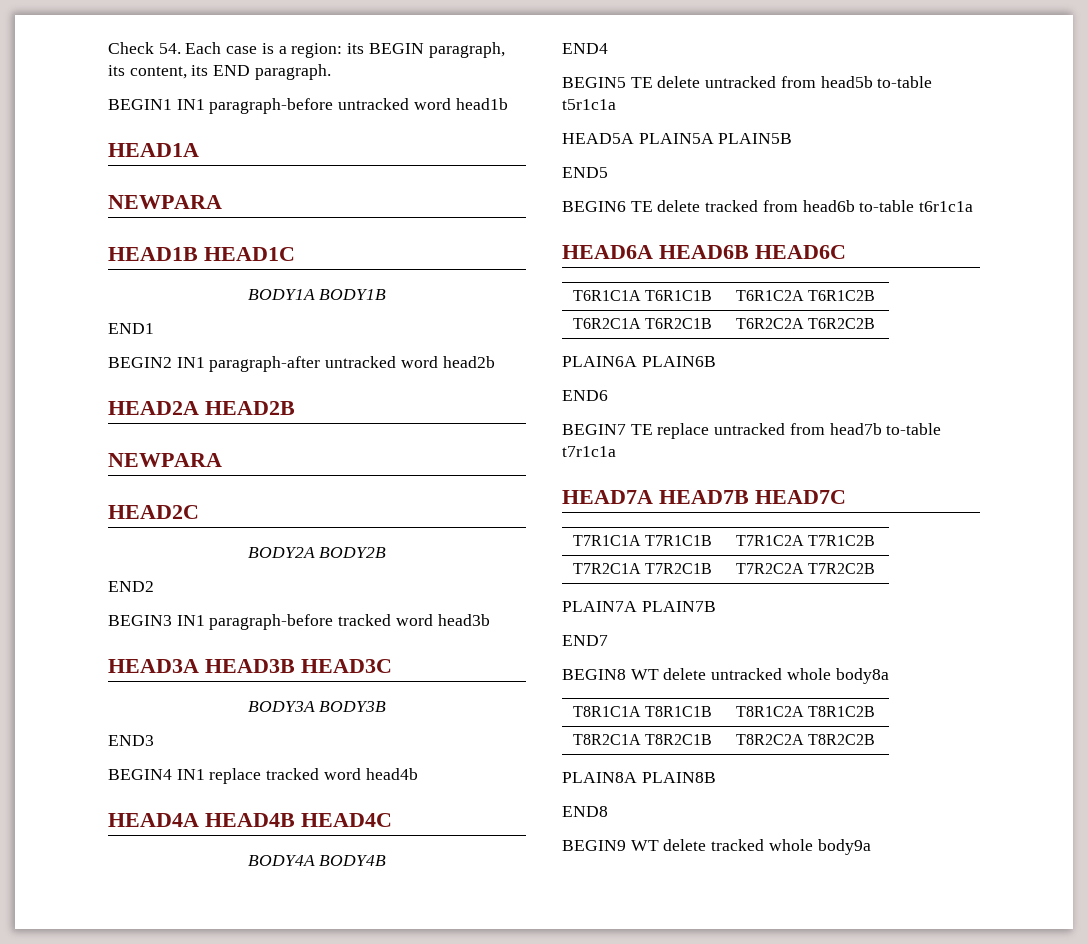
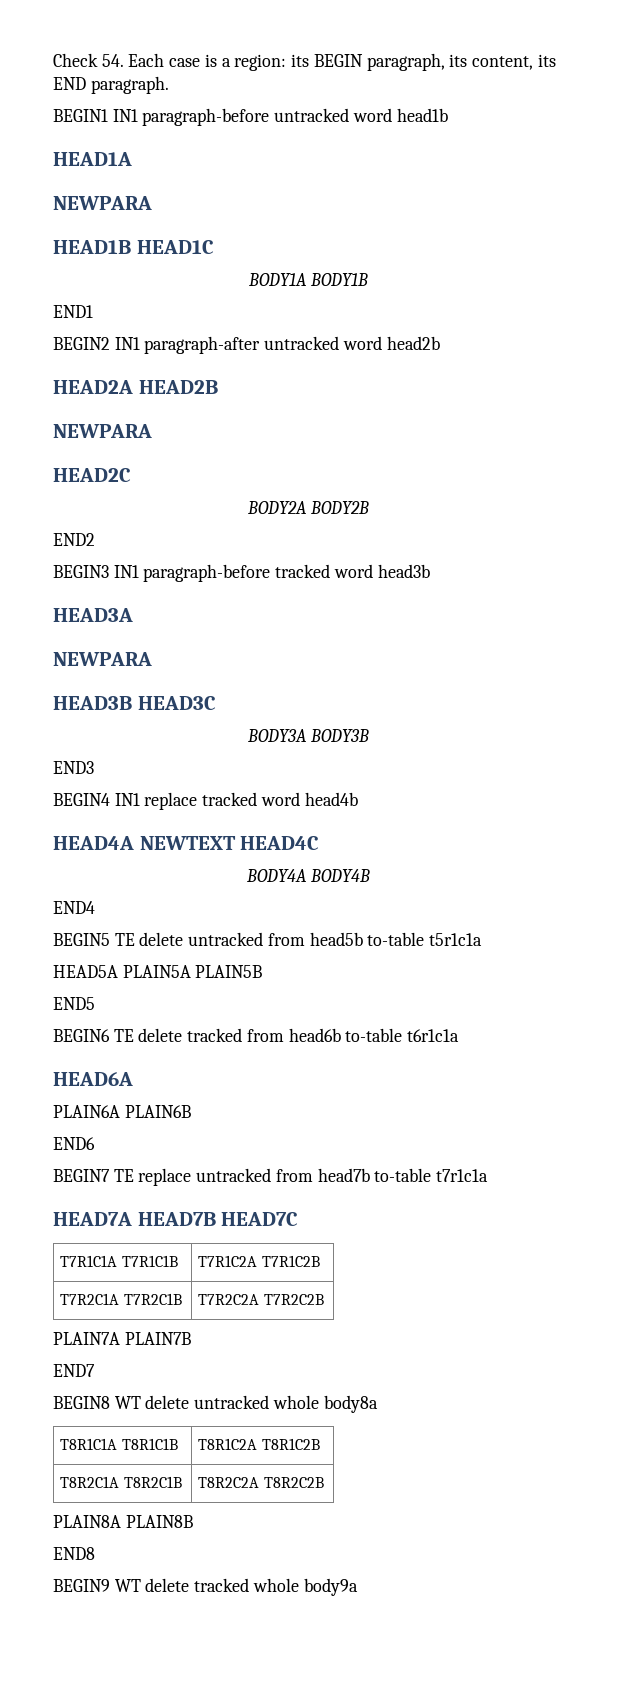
(199, 666) none -> [53,652,152,666] // NEWPARA //
[205,813,295,827] HEAD4B -> [139,836,236,850] NEWTEXT
[659,245,846,259] [572,290,713,301] [735,290,876,301] [572,318,713,329] [735,318,876,329] HEAD6B HEAD6C // T6R1C1A T6R1C1B | T6R1C2A T6R1C2B // T6R2C1A T6R2C1B | T6R2C2A T6R2C2B -> (133, 1079) none

